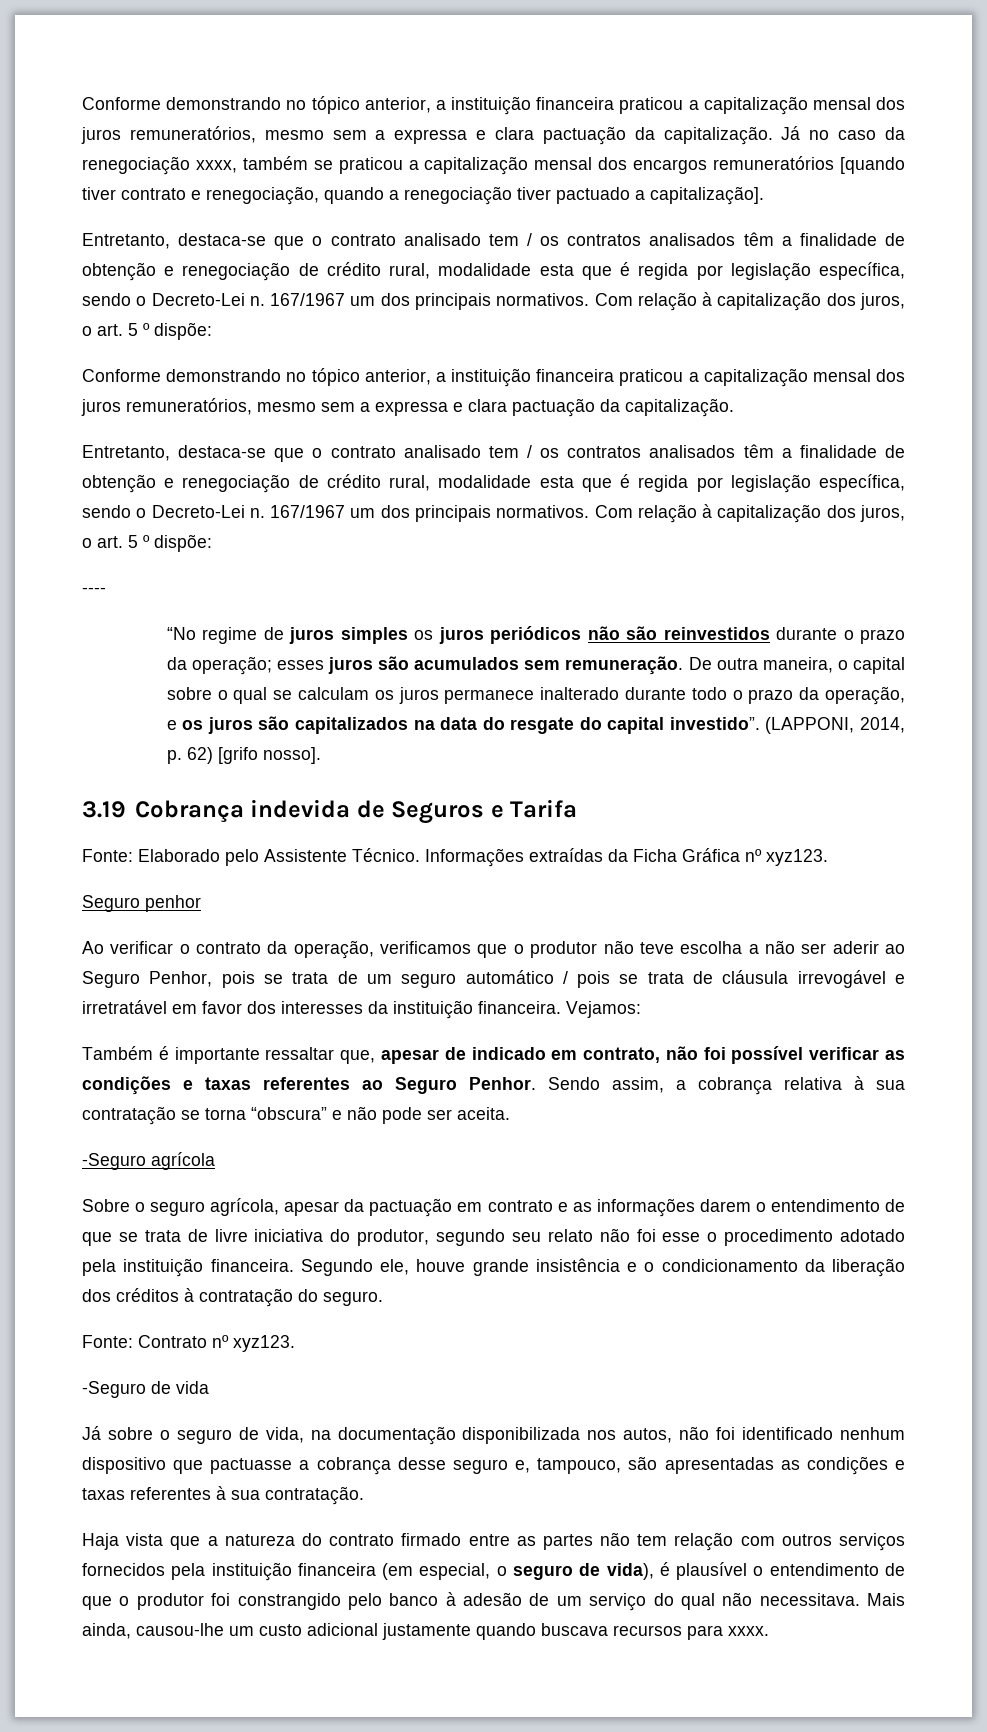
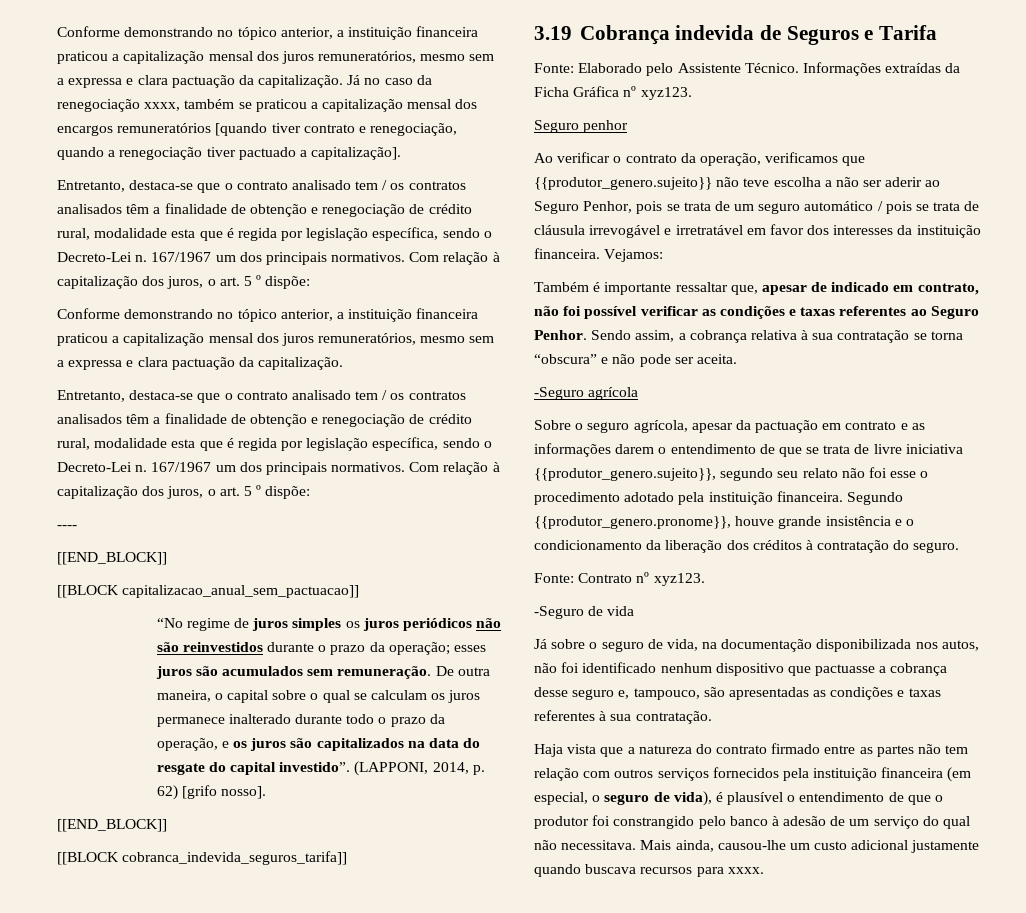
(106, 590) none -> [57,552,167,565] [57,585,360,598] // [[END_BLOCK]] // [[BLOCK capitalizacao_anual_sem_pactuacao]]
(321, 755) none -> [57,819,167,832] [57,851,348,865] // [[END_BLOCK]] // [[BLOCK cobranca_indevida_seguros_tarifa]]
[513,941,598,958] o produtor -> [534,177,712,190] {{produtor_genero.sujeito}}
[330,1229,430,1246] do produtor, -> [534,468,716,481] {{produtor_genero.sujeito}},
[380,1259,409,1275] ele, -> [534,516,731,529] {{produtor_genero.pronome}},

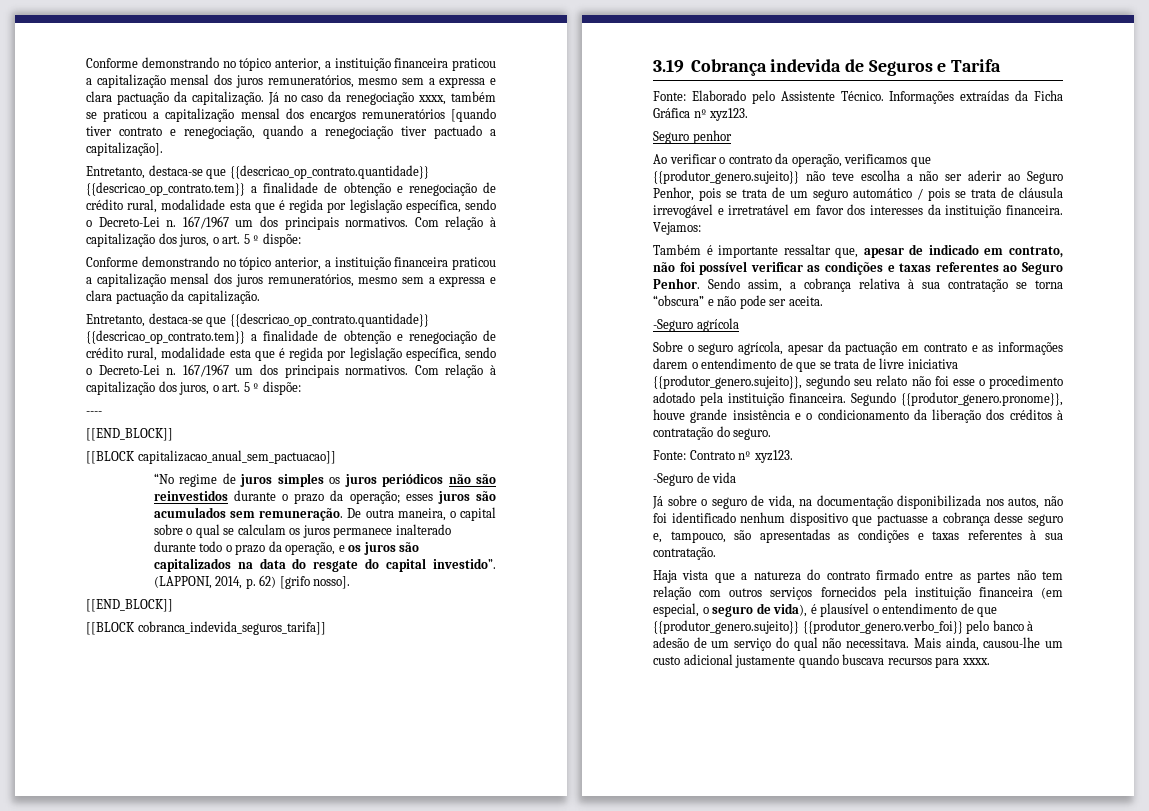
[224,180,466,190] [57,204,150,214] o contrato analisado tem / os contratos analisados têm -> [229,165,429,179] [86,182,245,196] {{descricao_op_contrato.quantidade}} {{descricao_op_contrato.tem}}
[224,390,466,400] [57,414,150,424] o contrato analisado tem / os contratos analisados têm -> [229,313,429,327] [86,330,245,344] {{descricao_op_contrato.quantidade}} {{descricao_op_contrato.tem}}
[935,795,944,802] [534,815,695,829] o produtor foi constrangido -> [653,620,963,634] {{produtor_genero.sujeito}} {{produtor_genero.verbo_foi}}

